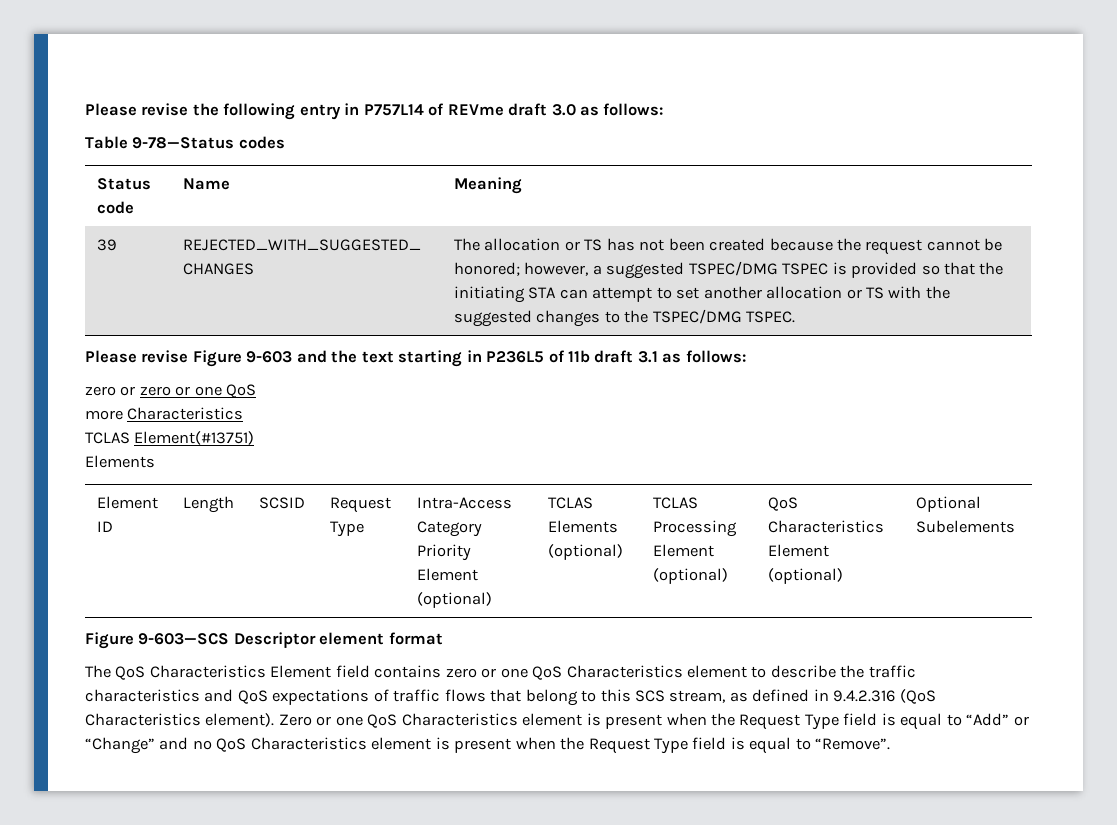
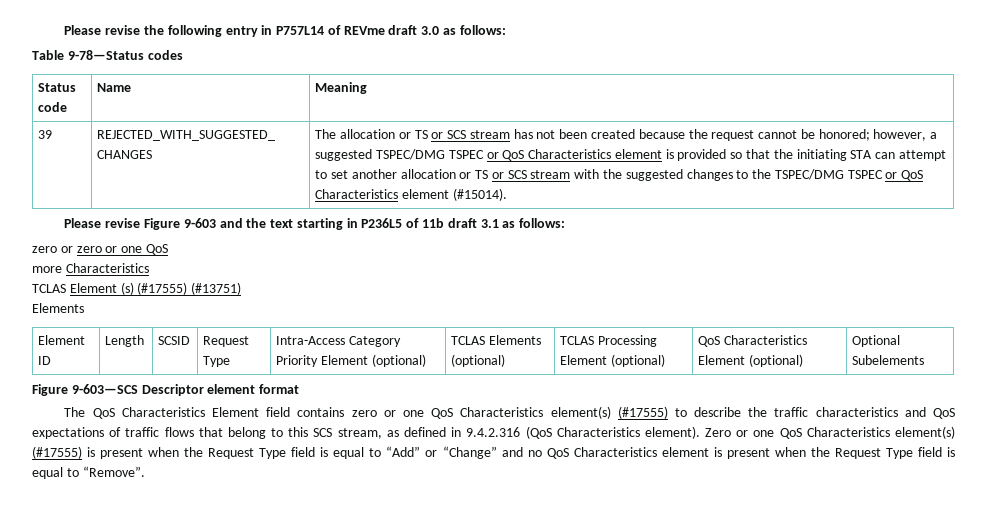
(603, 245) none -> [431,130,510,139] or SCS stream
(829, 269) none -> [486,149,662,161] or QoS Characteristics element
(884, 293) none -> [491,170,571,179] or SCS stream
[746,311,796,323] TSPEC. -> [847,170,924,181] [315,188,507,201] TSPEC or QoS Characteristics element (#15014).
[134,431,255,445] Element(#13751) -> [69,282,242,295] Element (s) (#17555) (#13751)
[687,665,748,678] element -> [550,406,668,419] element(s) (#17555)
[522,713,583,726] element -> [894,426,955,439] [32,446,82,459] element(s) (#17555)

